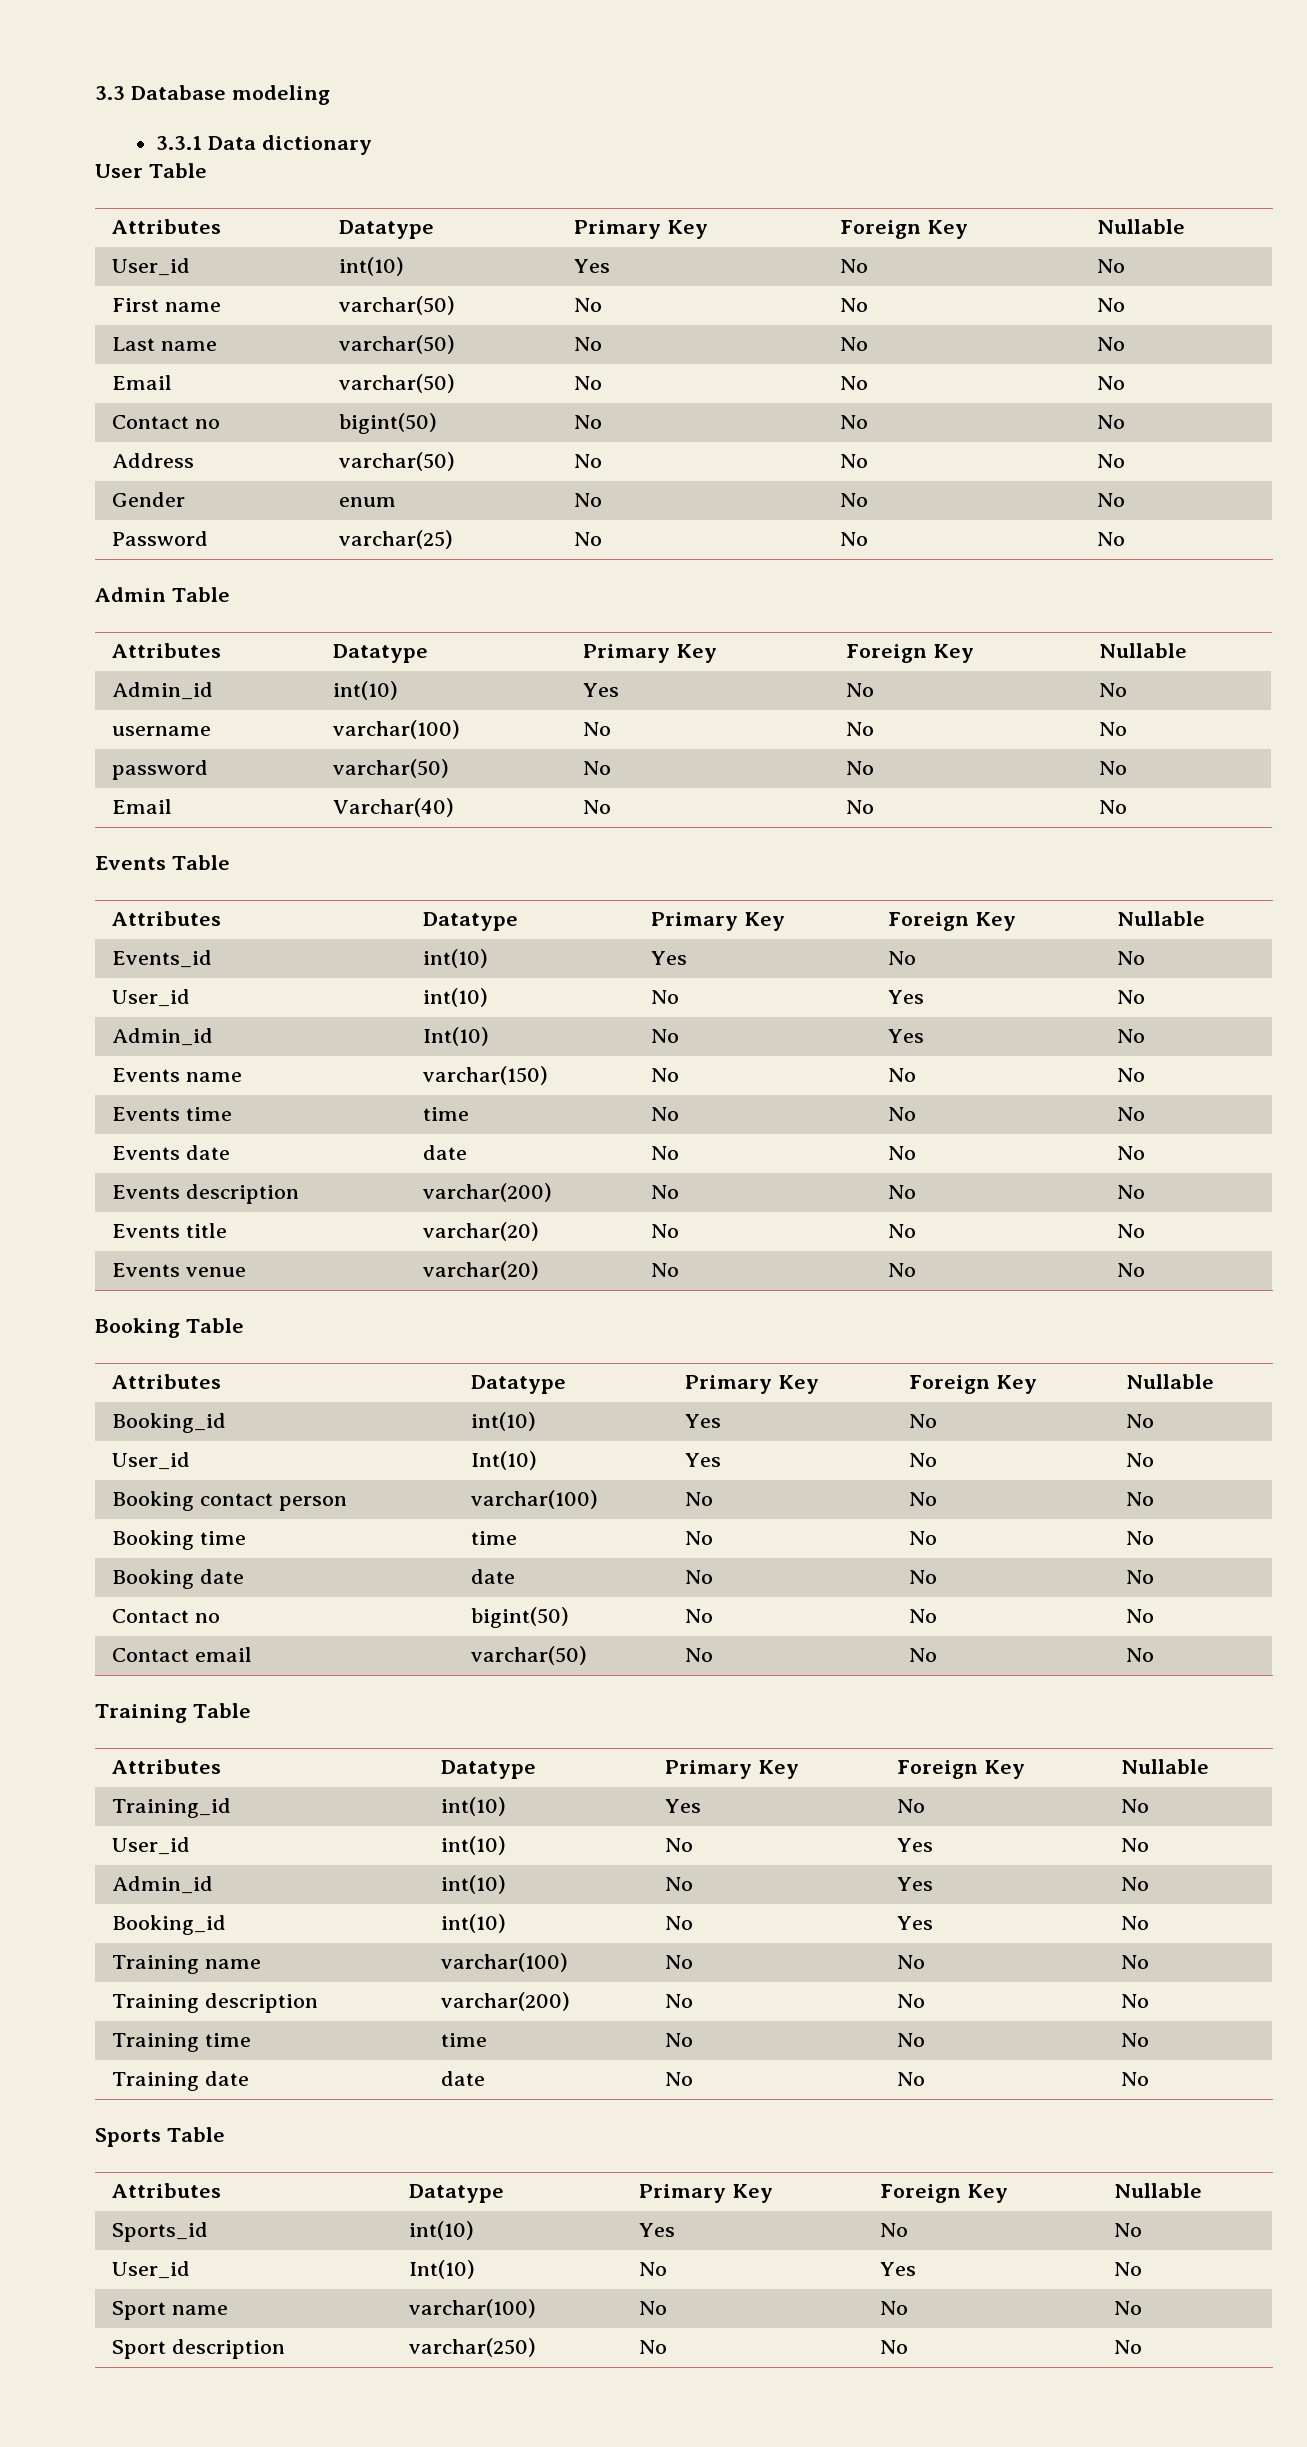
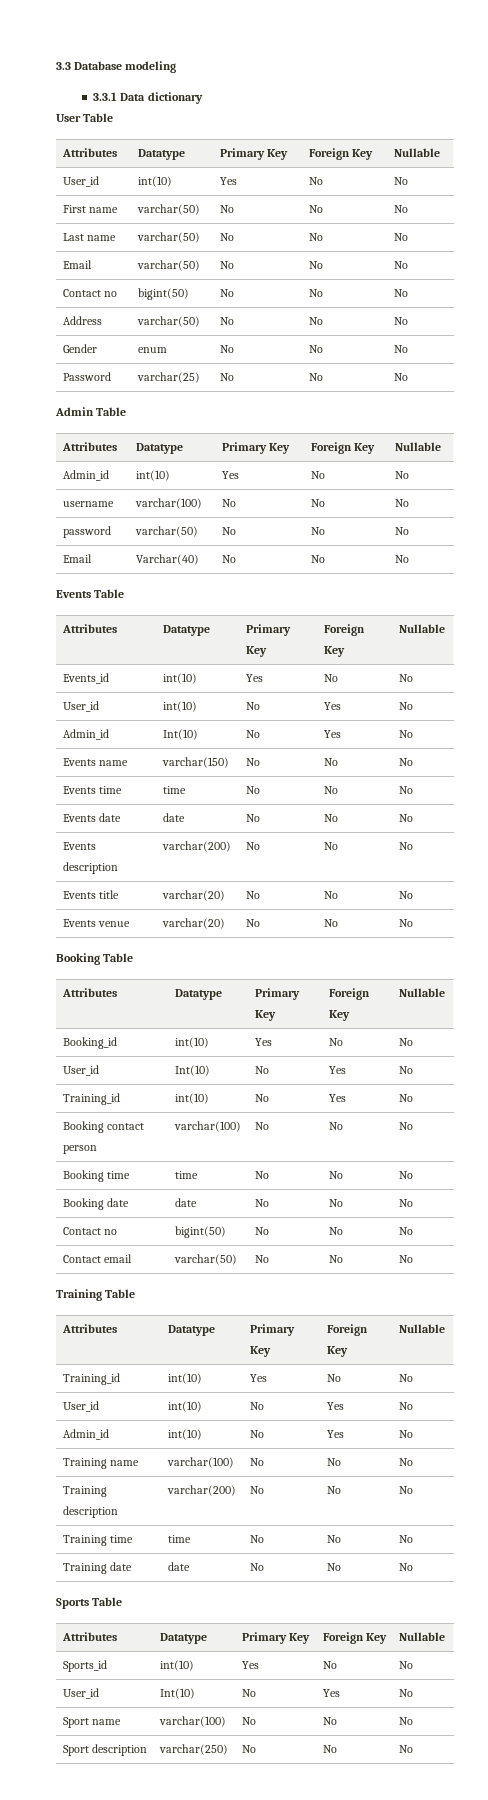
[685,1453,722,1467] [909,1453,938,1467] | Yes | No -> [254,1066,269,1074] [328,1066,346,1074] [398,1066,413,1074] [62,1093,120,1105] [174,1093,209,1104] [254,1094,269,1102] [328,1094,346,1102] | No | Yes | No // Training_id | int(10) | No | Yes
[112,1915,227,1935] [441,1914,507,1933] [665,1916,694,1930] [897,1916,934,1930] [1121,1916,1150,1930] // Booking_id | int(10) | No | Yes | No -> (413, 1434) none

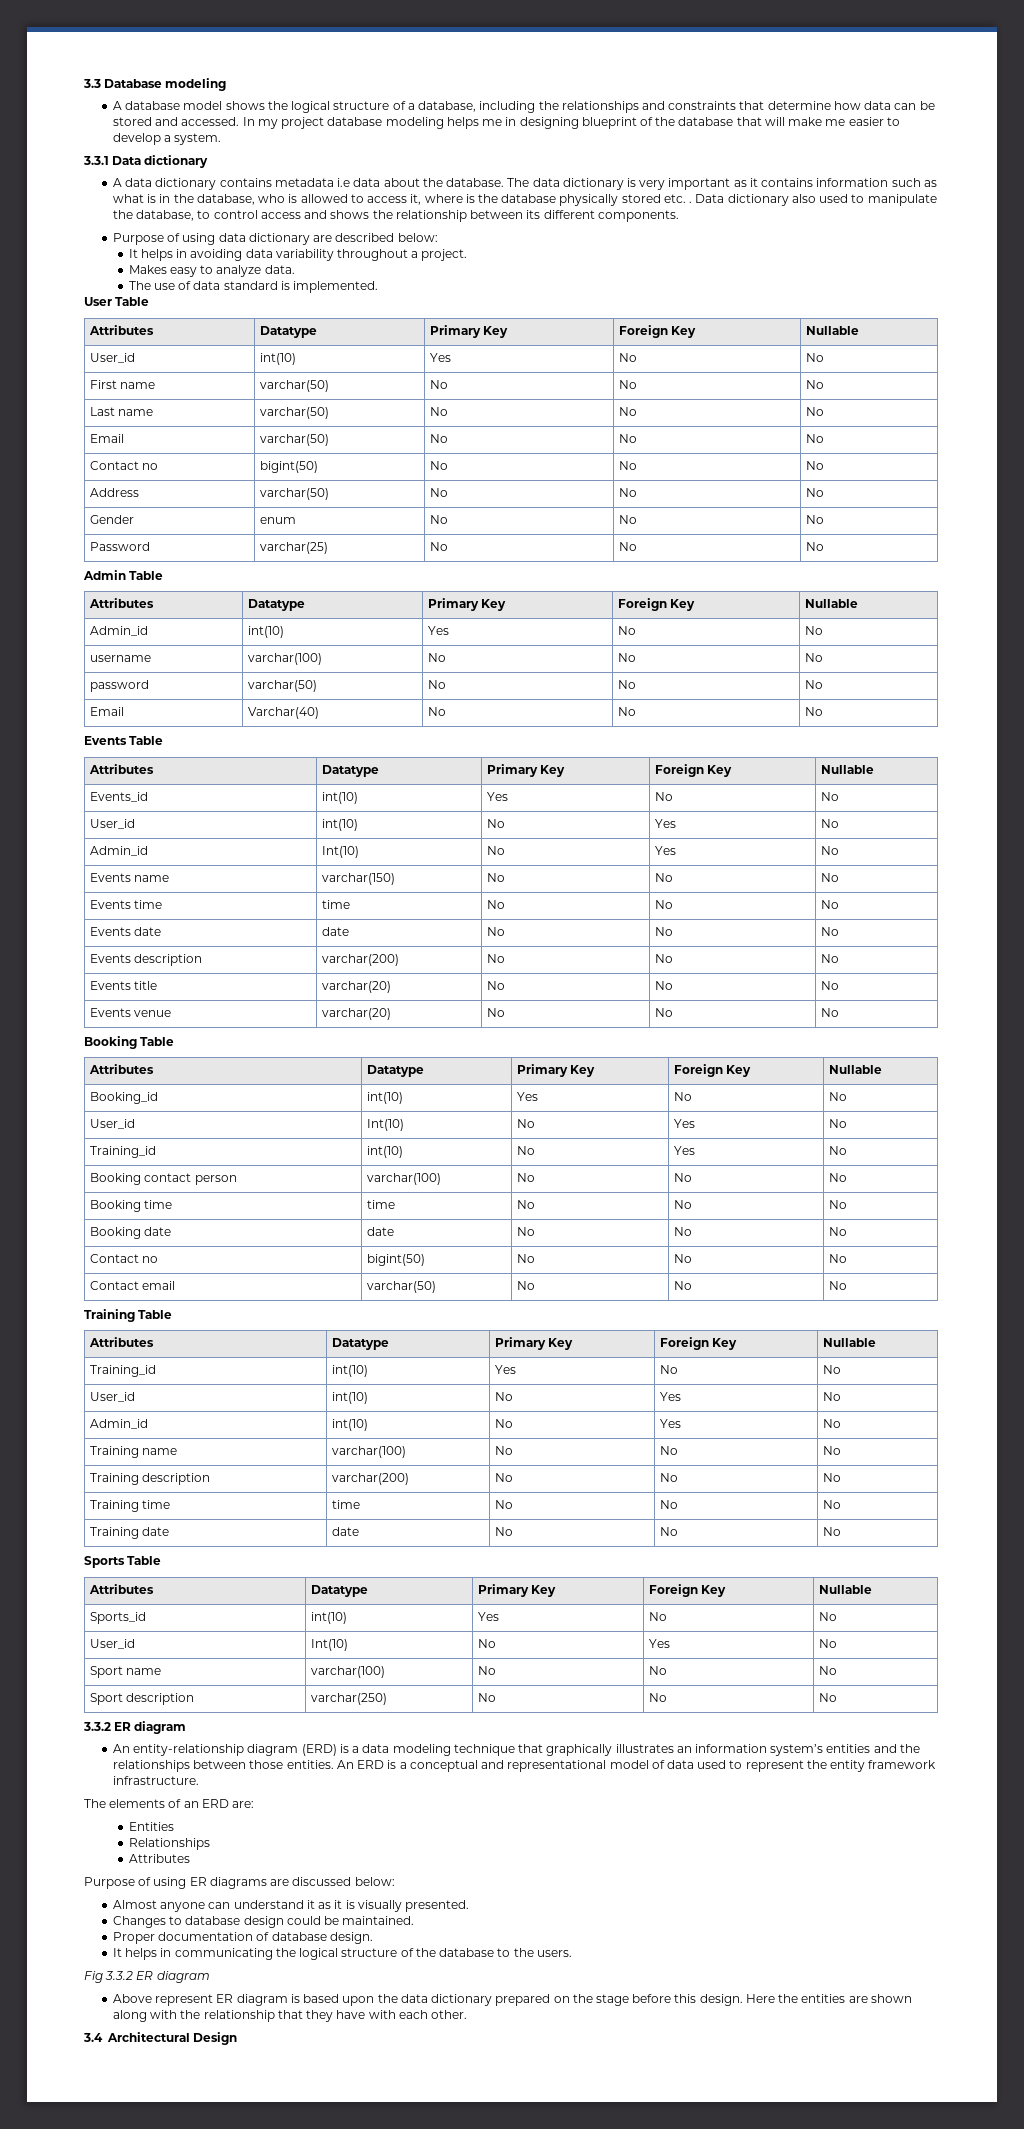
[93,92,203,104] 3.3.1 Data dictionary -> [112,101,935,113] [112,117,900,129] [112,133,222,145] [83,155,209,168] [112,178,937,190] [112,194,937,206] [112,210,679,222] [112,233,438,245] [128,249,468,261] [128,265,295,277] [128,281,378,293] A database model shows the logical structure of a database, including the relationships and constraints that determine how data can be stored and accessed. In my project database modeling helps me in designing blueprint of the database that will make me easier to develop a system. // 3.3.1 Data dictionary // A data dictionary contains metadata i.e data about the database. The data dictionary is very important as it contains information such as what is in the database, who is allowed to access it, where is the database physically stored etc. . Data dictionary also used to manipulate the database, to control access and shows the relationship between its different components. // Purpose of using data dictionary are described below: // It helps in avoiding data variability throughout a project. // Makes easy to analyze data. // The use of data standard is implemented.
(413, 1749) none -> [83,1721,187,1734] [112,1744,920,1756] [112,1760,937,1772] [112,1776,199,1785] [84,1799,255,1808] [128,1822,174,1831] [128,1838,210,1850] [128,1854,190,1863] [84,1877,395,1889] [112,1900,470,1912] [112,1916,415,1928] [112,1932,373,1944] [112,1948,572,1960] [84,1971,210,1983] [112,1994,912,2006] [112,2010,468,2022] [83,2032,238,2045] // 3.3.2 ER diagram // An entity-relationship diagram (ERD) is a data modeling technique that graphically illustrates an information system’s entities and the relationships between those entities. An ERD is a conceptual and representational model of data used to represent the entity framework infrastructure. // The elements of an ERD are: // Entities // Relationships // Attributes // Purpose of using ER diagrams are discussed below: // Almost anyone can understand it as it is visually presented. // Changes to database design could be maintained. // Proper documentation of database design. // It helps in communicating the logical structure of the database to the users. // Fig 3.3.2 ER diagram // Above represent ER diagram is based upon the data dictionary prepared on the stage before this design. Here the entities are shown along with the relationship that they have with each other. // 3.4 Architectural Design

